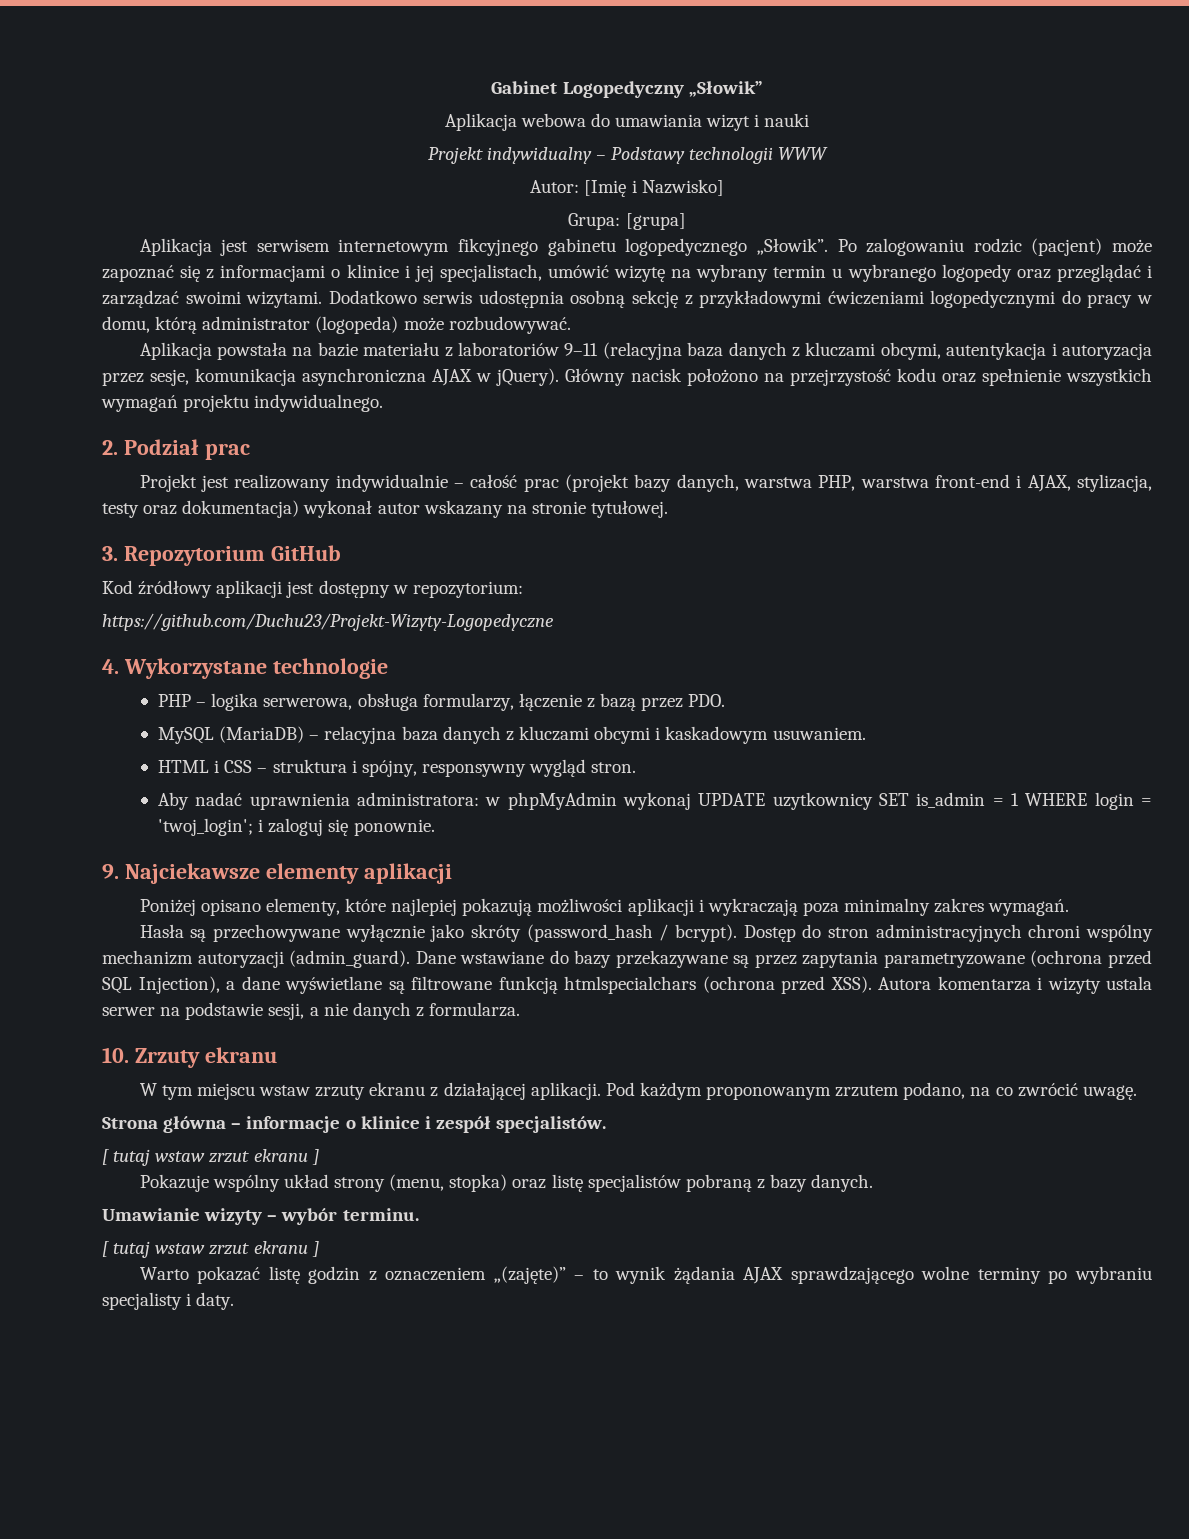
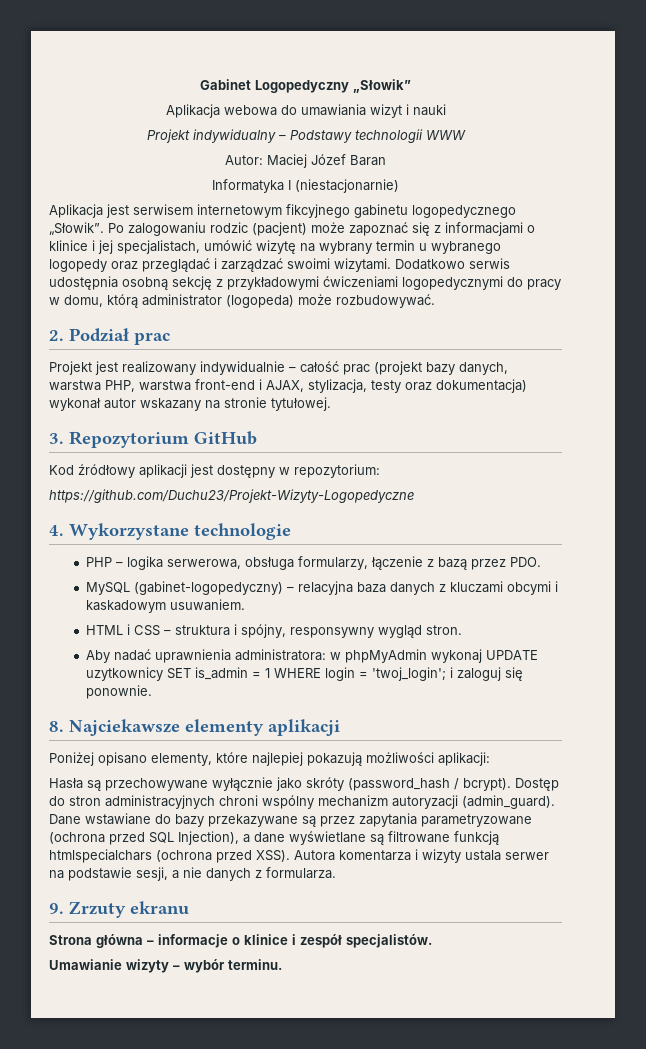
[584,179,724,197] [568,213,686,230] [Imię i Nazwisko] // Grupa: [grupa] -> [267,154,386,168] [212,179,399,193] Maciej Józef Baran // Informatyka I (niestacjonarnie)
[139,342,1152,360] [102,368,1153,386] [101,394,384,412] // Aplikacja powstała na bazie materiału z laboratoriów 9–11 (relacyjna baza danych z kluczami obcymi, autentykacja i autoryzacja przez sesje, komunikacja asynchroniczna AJAX w jQuery). Główny nacisk położono na przejrzystość kodu oraz spełnienie wszystkich wymagań projektu indywidualnego. -> (435, 301) none
[219,726,305,743] (MariaDB) -> [133,581,283,595] (gabinet-logopedyczny)
[102,864,119,879] 9. -> [49,721,64,732] 8.
[627,898,1070,916] aplikacji i wykraczają poza minimalny zakres wymagań. -> [438,752,490,766] aplikacji:
[102,1047,129,1063] 10. -> [49,903,64,914] 9.
[139,1082,1137,1100] // W tym miejscu wstaw zrzuty ekranu z działającej aplikacji. Pod każdym proponowanym zrzutem podano, na co zwrócić uwagę. -> (189, 908) none
[102,1149,319,1166] [139,1174,874,1192] // [ tutaj wstaw zrzut ekranu ] // Pokazuje wspólny układ strony (menu, stopka) oraz listę specjalistów pobraną z bazy danych. -> (432, 941) none
[102,1241,319,1258] [139,1266,1152,1284] [102,1292,235,1310] // [ tutaj wstaw zrzut ekranu ] // Warto pokazać listę godzin z oznaczeniem „(zajęte)” – to wynik żądania AJAX sprawdzającego wolne terminy po wybraniu specjalisty i daty. -> (282, 964) none

